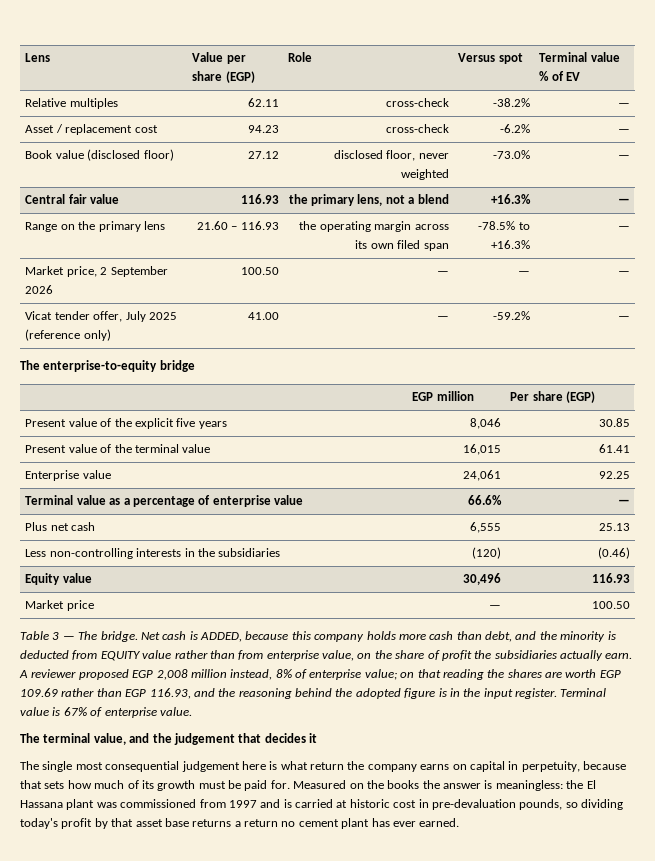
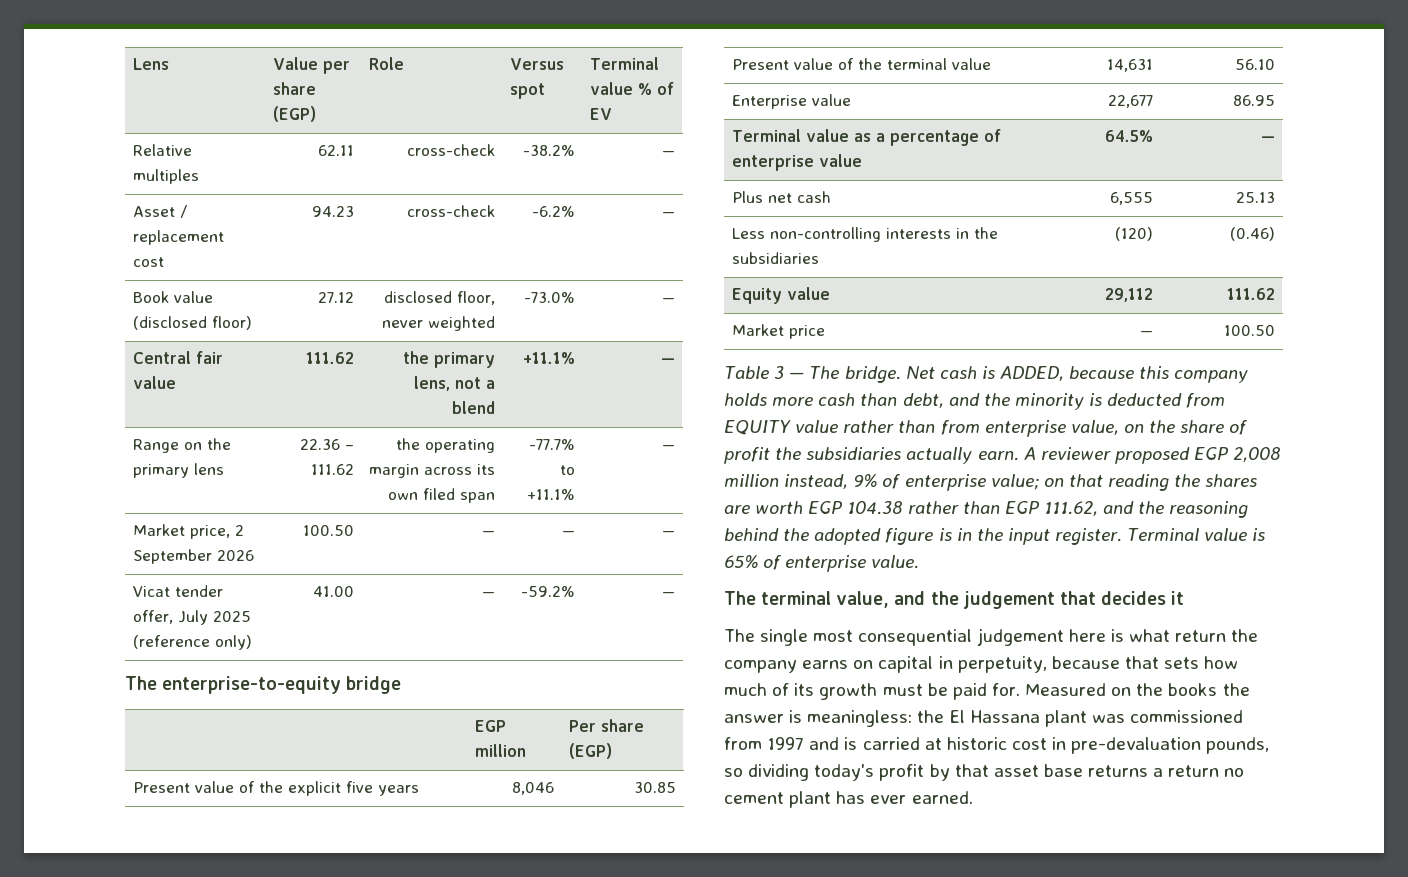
[240,194,279,204] 116.93 -> [306,352,355,364] 111.62
[490,194,531,204] +16.3% -> [523,352,576,364] +11.1%
[196,221,279,230] 21.60 – 116.93 -> [300,439,355,450] [311,464,355,475] 22.36 – 111.62
[478,221,530,230] [490,240,530,249] -78.5% to +16.3% -> [529,439,576,450] [560,465,576,475] [527,489,576,500] -77.7% to +11.1%
[462,444,501,455] [598,444,630,453] 16,015 | 61.41 -> [1107,59,1154,72] [1235,59,1276,70] 14,631 | 56.10
[462,470,501,481] [598,471,630,479] 24,061 | 92.25 -> [1108,95,1154,108] [1233,95,1276,106] 22,677 | 86.95
[467,495,502,505] 66.6% -> [1105,130,1154,142] 64.5%
[462,573,501,585] [591,573,630,583] 30,496 | 116.93 -> [1105,288,1154,302] [1227,288,1276,300] 29,112 | 111.62
[275,669,292,678] 8% -> [853,474,878,487] 9%
[20,688,58,697] 109.69 -> [847,501,903,515] 104.38
[149,688,191,699] 116.93, -> [1043,501,1098,516] 111.62,
[63,707,87,716] 67% -> [724,555,758,568] 65%

